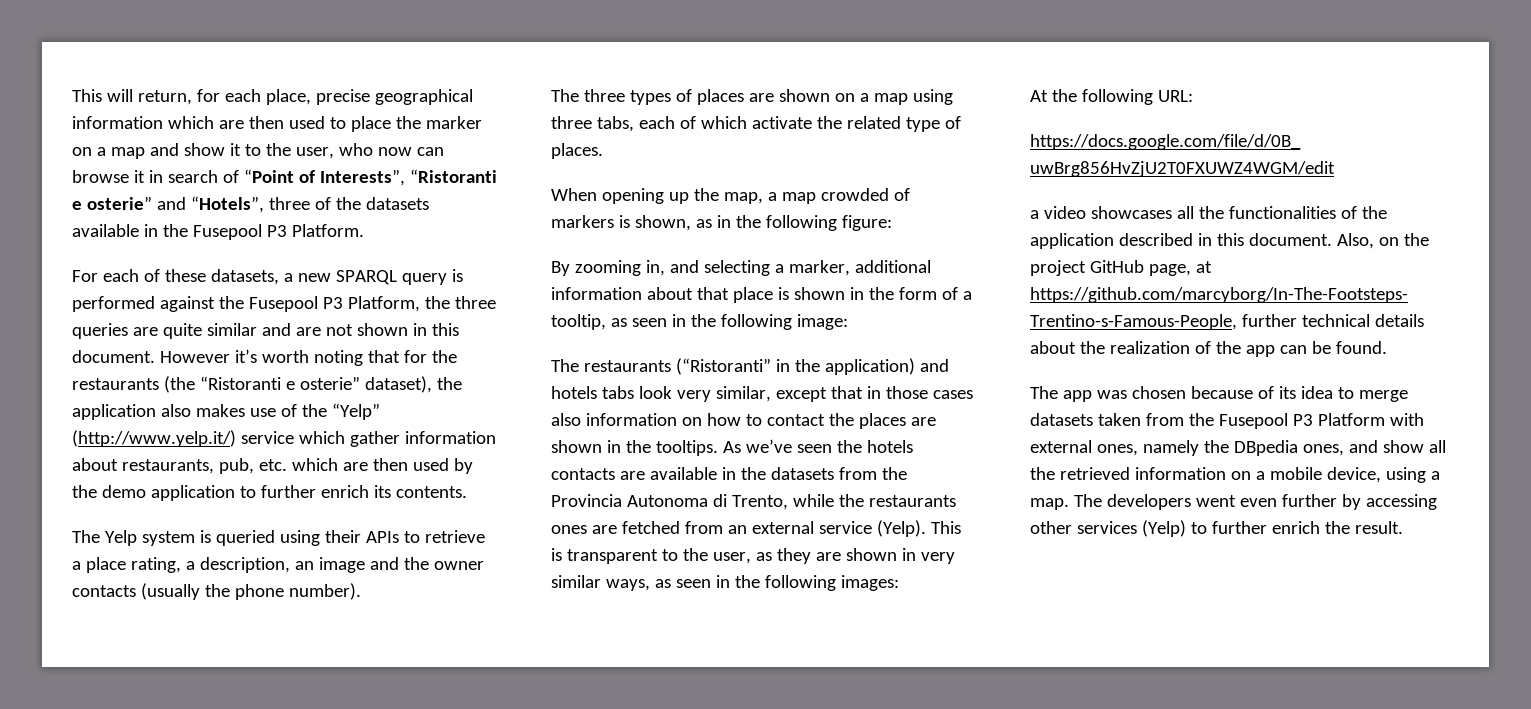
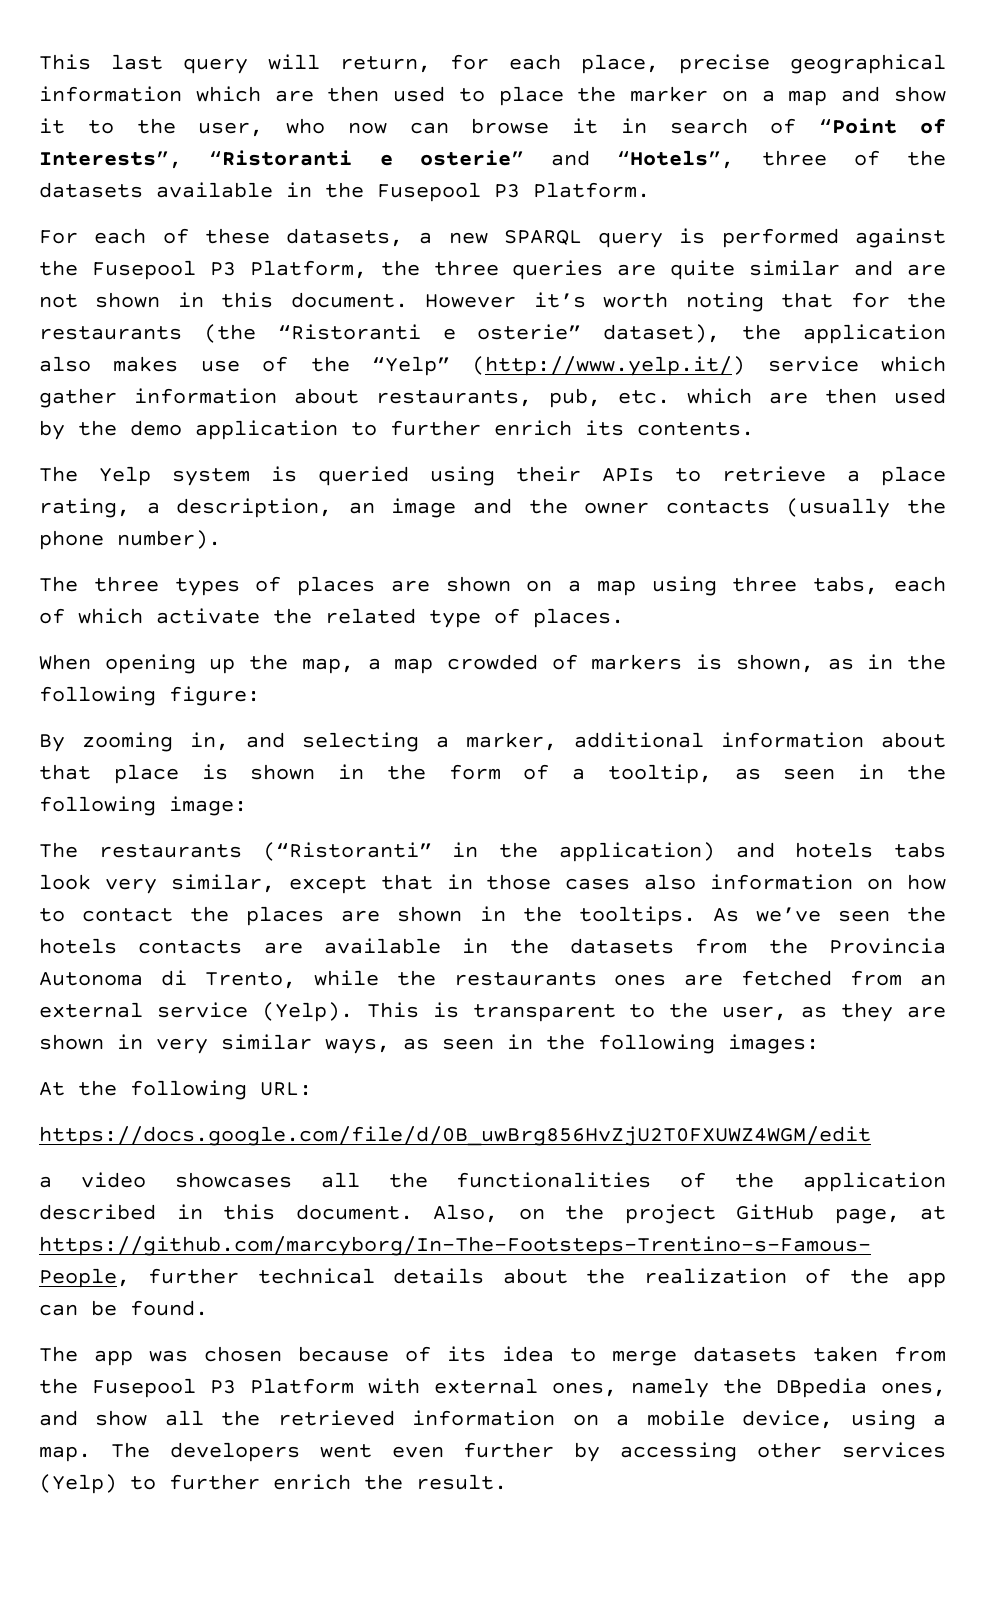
[72,89,102,102] This -> [39,54,248,74] This last query

